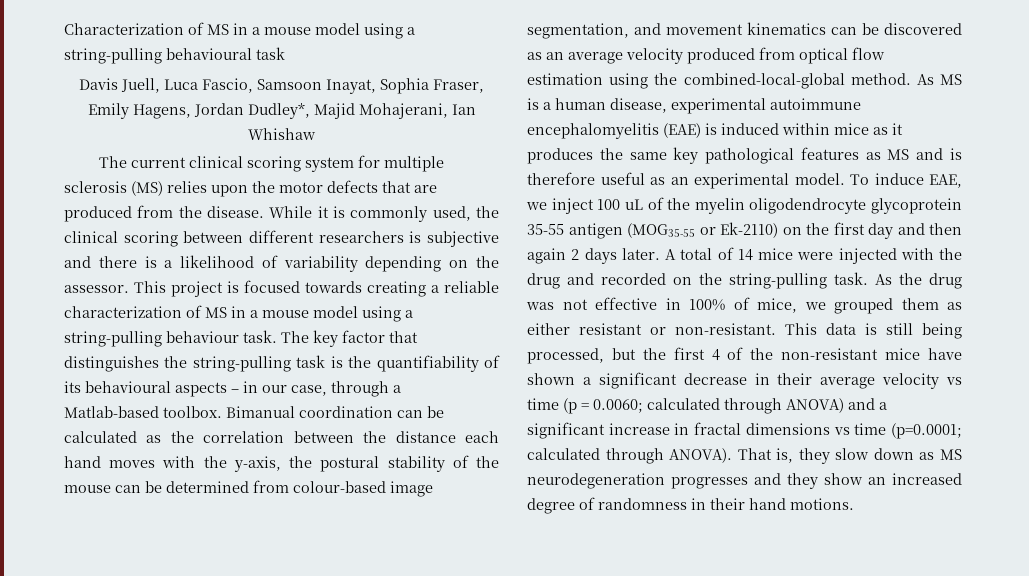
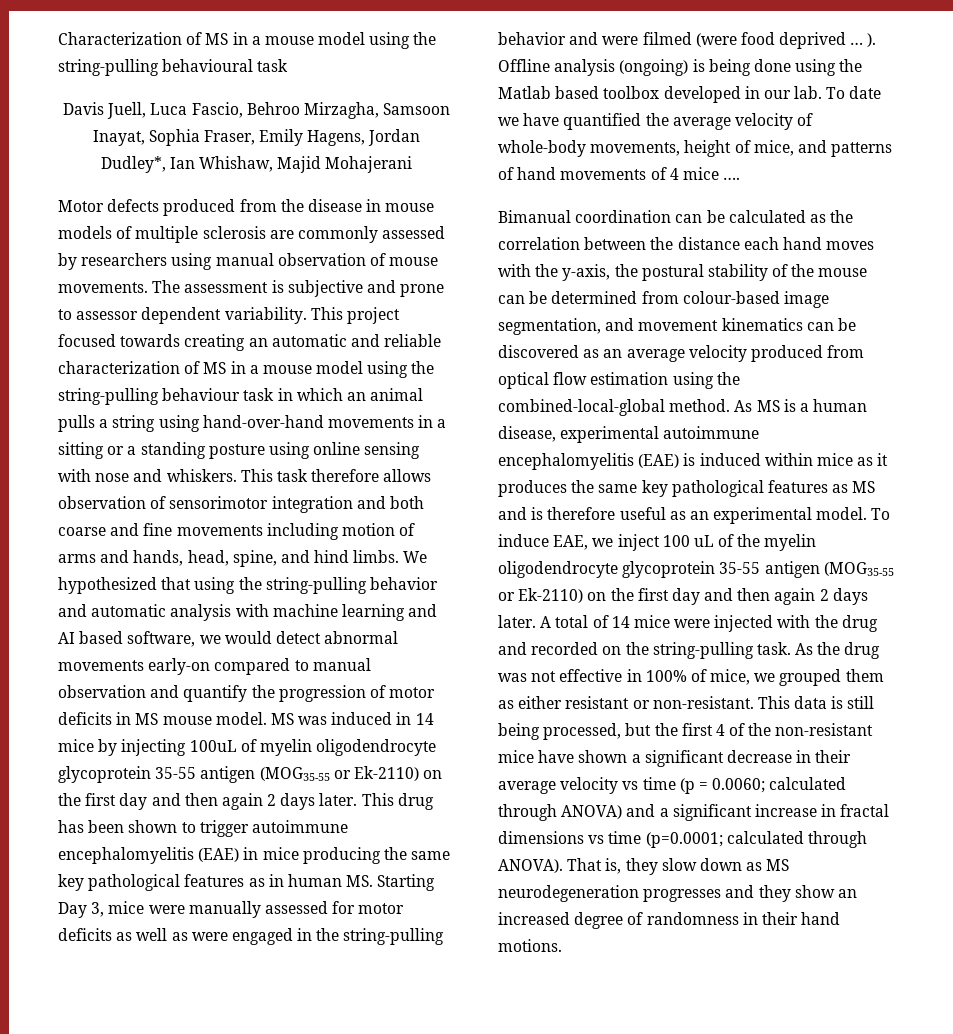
[407,27,415,35] a -> [413,32,437,45] the
(253, 85) none -> [246,102,379,119] Behroo Mirzagha,
[313,103,476,119] [248,128,316,140] [98,155,444,172] [64,180,437,197] [64,205,499,222] [64,230,499,247] [64,255,499,272] [64,285,129,293] Majid Mohajerani, Ian Whishaw // The current clinical scoring system for multiple sclerosis (MS) relies upon the motor defects that are produced from the disease. While it is commonly used, the clinical scoring between different researchers is subjective and there is a likelihood of variability depending on the assessor. -> [169,156,413,173] [58,199,435,216] [58,226,446,243] [58,253,439,270] [58,280,445,297] [58,307,307,324] Ian Whishaw, Majid Mohajerani // Motor defects produced from the disease in mouse models of multiple sclerosis are commonly assessed by researchers using manual observation of mouse movements. The assessment is subjective and prone to assessor dependent variability.
[227,281,239,293] is -> (400, 315) none
[431,285,439,293] a -> [248,334,380,347] an automatic and
[405,310,413,318] a -> [411,361,435,374] the
[243,330,418,347] [64,355,501,372] [64,381,401,397] [64,406,222,418] task. The key factor that distinguishes the string-pulling task is the quantifiability of its behavioural aspects – in our case, through a Matlab-based toolbox. -> [243,388,424,401] [58,415,447,432] [58,442,421,459] [58,469,432,482] [58,496,424,513] [58,523,416,540] [58,550,428,567] [58,577,438,594] [58,604,438,621] [58,631,399,647] [58,658,371,675] [58,685,436,702] [58,712,434,725] [58,739,437,756] [58,766,443,783] [58,793,434,810] [58,820,348,837] [58,847,451,864] [58,874,436,891] [58,901,405,918] [58,928,445,945] [498,32,877,49] [498,59,863,76] [498,86,882,103] [498,113,814,130] [498,140,893,157] [498,167,741,180] task in which an animal pulls a string using hand-over-hand movements in a sitting or a standing posture using online sensing with nose and whiskers. This task therefore allows observation of sensorimotor integration and both coarse and fine movements including motion of arms and hands, head, spine, and hind limbs. We hypothesized that using the string-pulling behavior and automatic analysis with machine learning and AI based software, we would detect abnormal movements early-on compared to manual observation and quantify the progression of motor deficits in MS mouse model. MS was induced in 14 mice by injecting 100uL of myelin oligodendrocyte glycoprotein 35-55 antigen (MOG35-55 or Ek-2110) on the first day and then again 2 days later. This drug has been shown to trigger autoimmune encephalomyelitis (EAE) in mice producing the same key pathological features as in human MS. Starting Day 3, mice were manually assessed for motor deficits as well as were engaged in the string-pulling behavior and were filmed (were food deprived … ). Offline analysis (ongoing) is being done using the Matlab based toolbox developed in our lab. To date we have quantified the average velocity of whole-body movements, height of mice, and patterns of hand movements of 4 mice …. //

